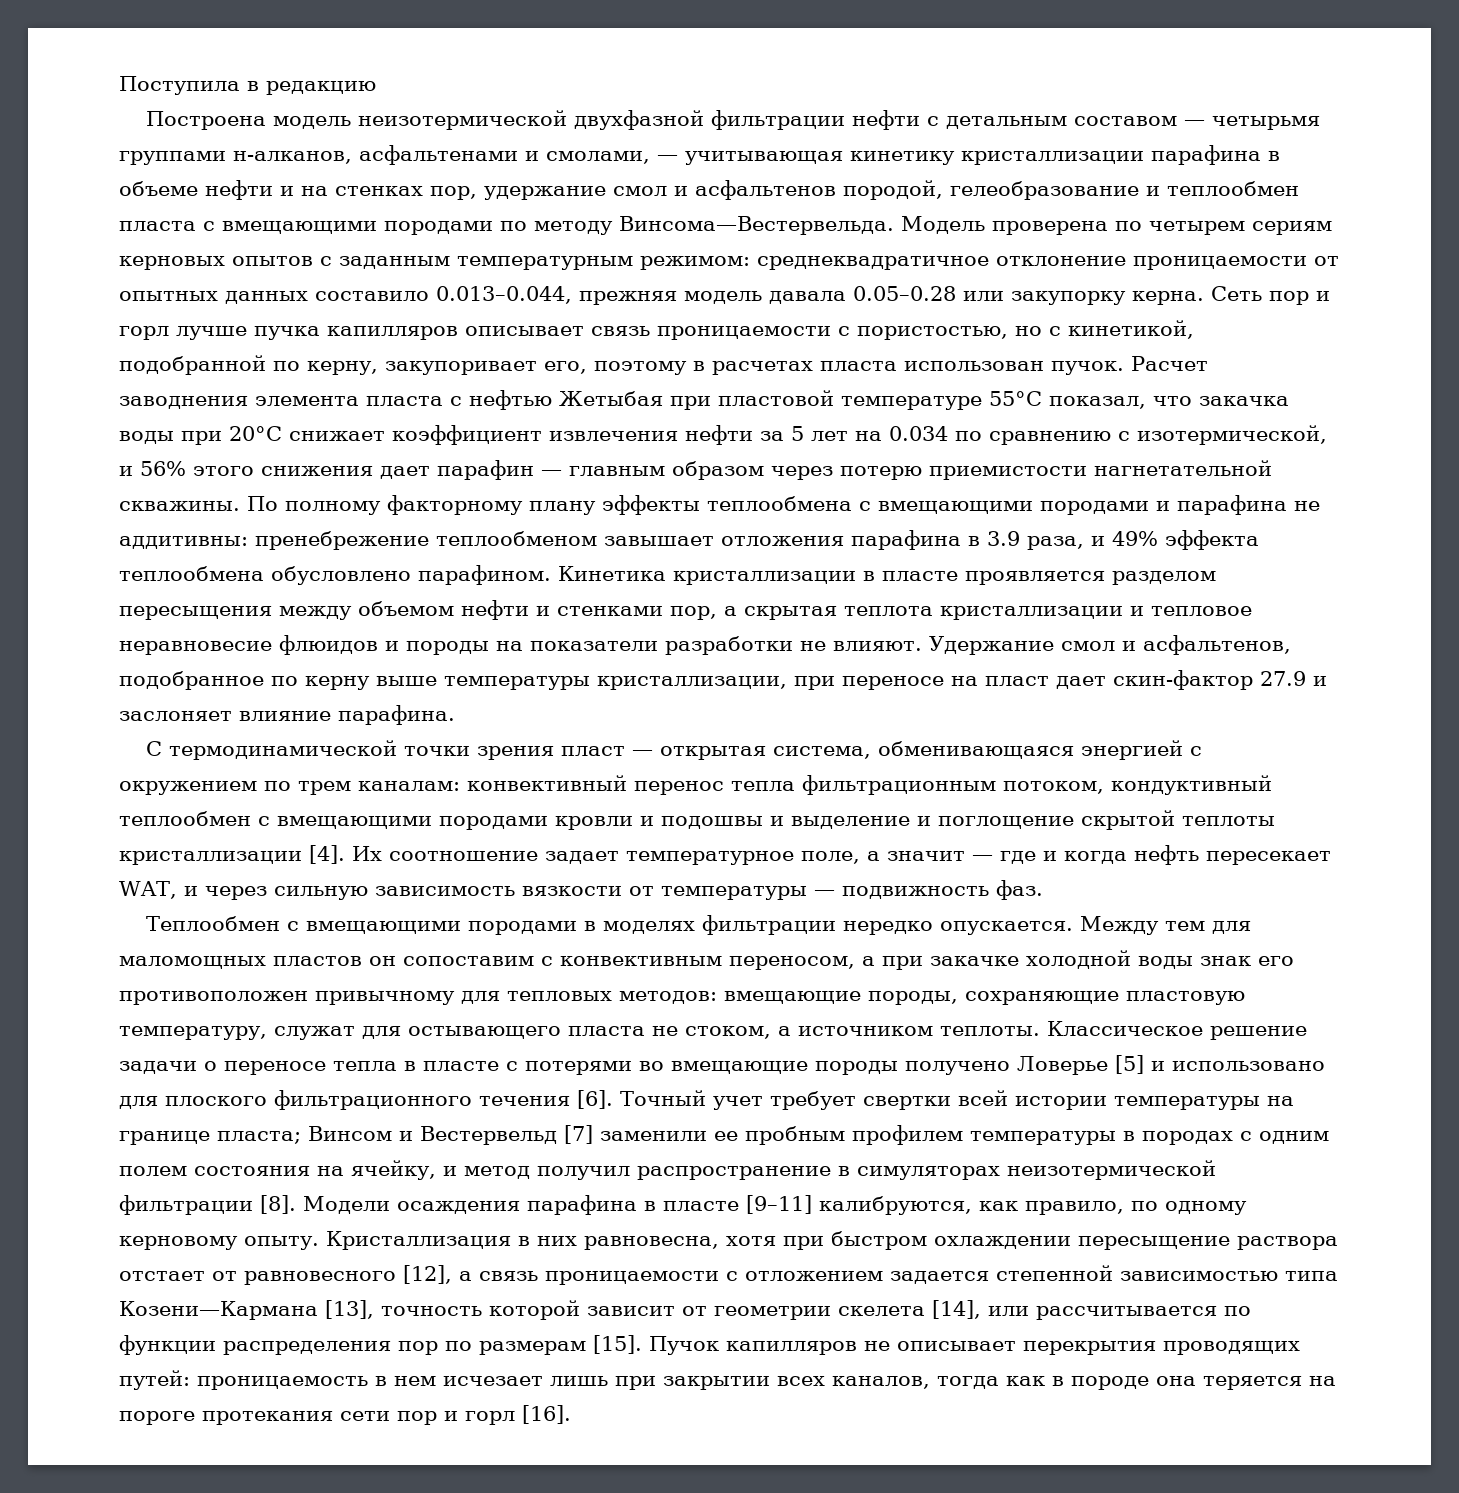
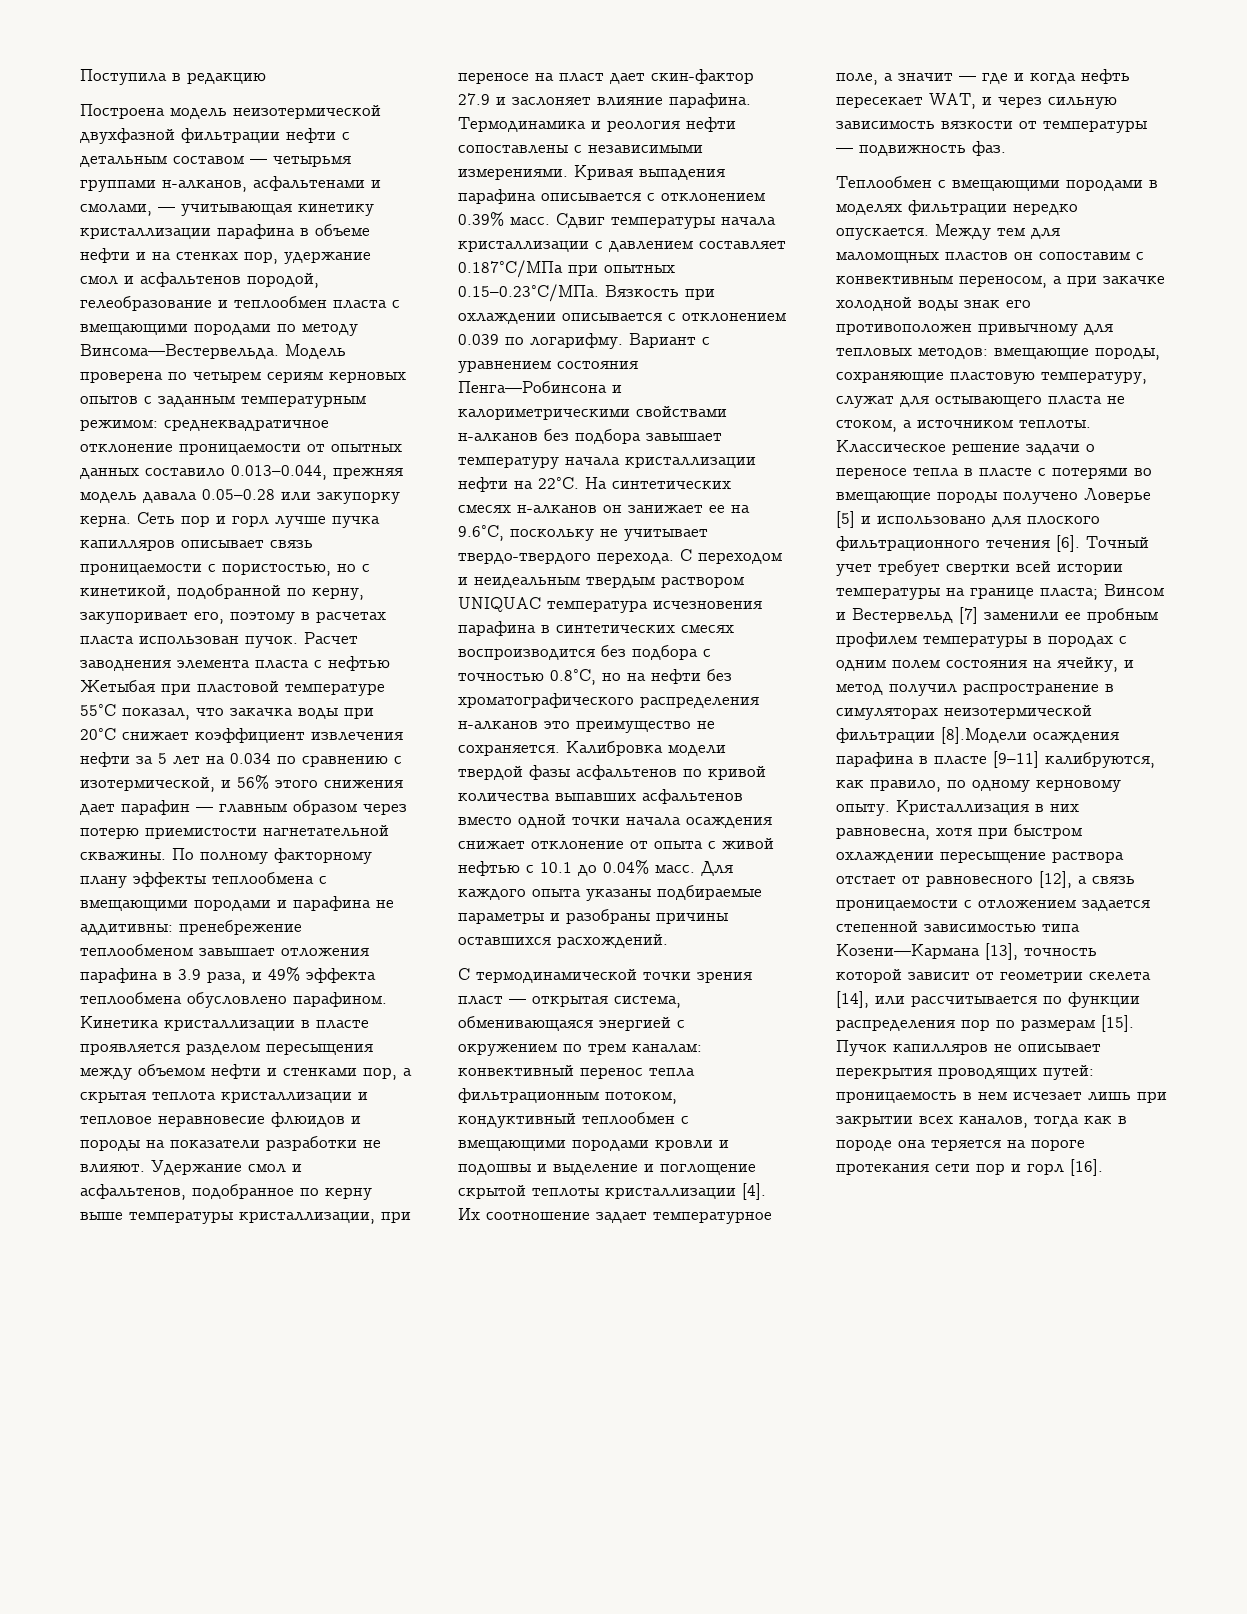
(455, 715) none -> [458,117,736,132] [458,145,703,154] [458,165,725,180] [458,189,765,204] [458,212,776,229] [458,240,786,252] [458,260,675,278] [458,284,715,302] [458,313,786,324] [458,333,710,349] [458,360,638,373] [458,381,622,393] [458,406,727,420] [458,429,722,444] [458,456,756,469] [458,477,731,492] [458,505,750,514] [458,525,708,541] [458,549,782,564] [458,576,744,588] [458,597,762,613] [458,621,734,636] [458,645,711,660] [458,669,732,685] [458,693,759,708] [458,720,715,733] [458,741,726,756] [458,765,766,780] [458,789,743,804] [458,814,772,828] [458,838,774,850] [458,860,733,876] [458,885,762,901] [458,909,728,924] [458,934,668,948] Термодинамика и реология нефти сопоставлены с независимыми измерениями. Кривая выпадения парафина описывается с отклонением 0.39% масс. Сдвиг температуры начала кристаллизации с давлением составляет 0.187°C/МПа при опытных 0.15–0.23°C/МПа. Вязкость при охлаждении описывается с отклонением 0.039 по логарифму. Вариант с уравнением состояния Пенга—Робинсона и калориметрическими свойствами н-алканов без подбора завышает температуру начала кристаллизации нефти на 22°C. На синтетических смесях н-алканов он занижает ее на 9.6°C, поскольку не учитывает твердо-твердого перехода. С переходом и неидеальным твердым раствором UNIQUAC температура исчезновения парафина в синтетических смесях воспроизводится без подбора с точностью 0.8°C, но на нефти без хроматографического распределения н-алканов это преимущество не сохраняется. Калибровка модели твердой фазы асфальтенов по кривой количества выпавших асфальтенов вместо одной точки начала осаждения снижает отклонение от опыта с живой нефтью с 10.1 до 0.04% масс. Для каждого опыта указаны подбираемые параметры и разобраны причины оставшихся расхождений.
[260,1195,390,1214] [8]. Модели -> [941,727,1027,744] [8].Модели

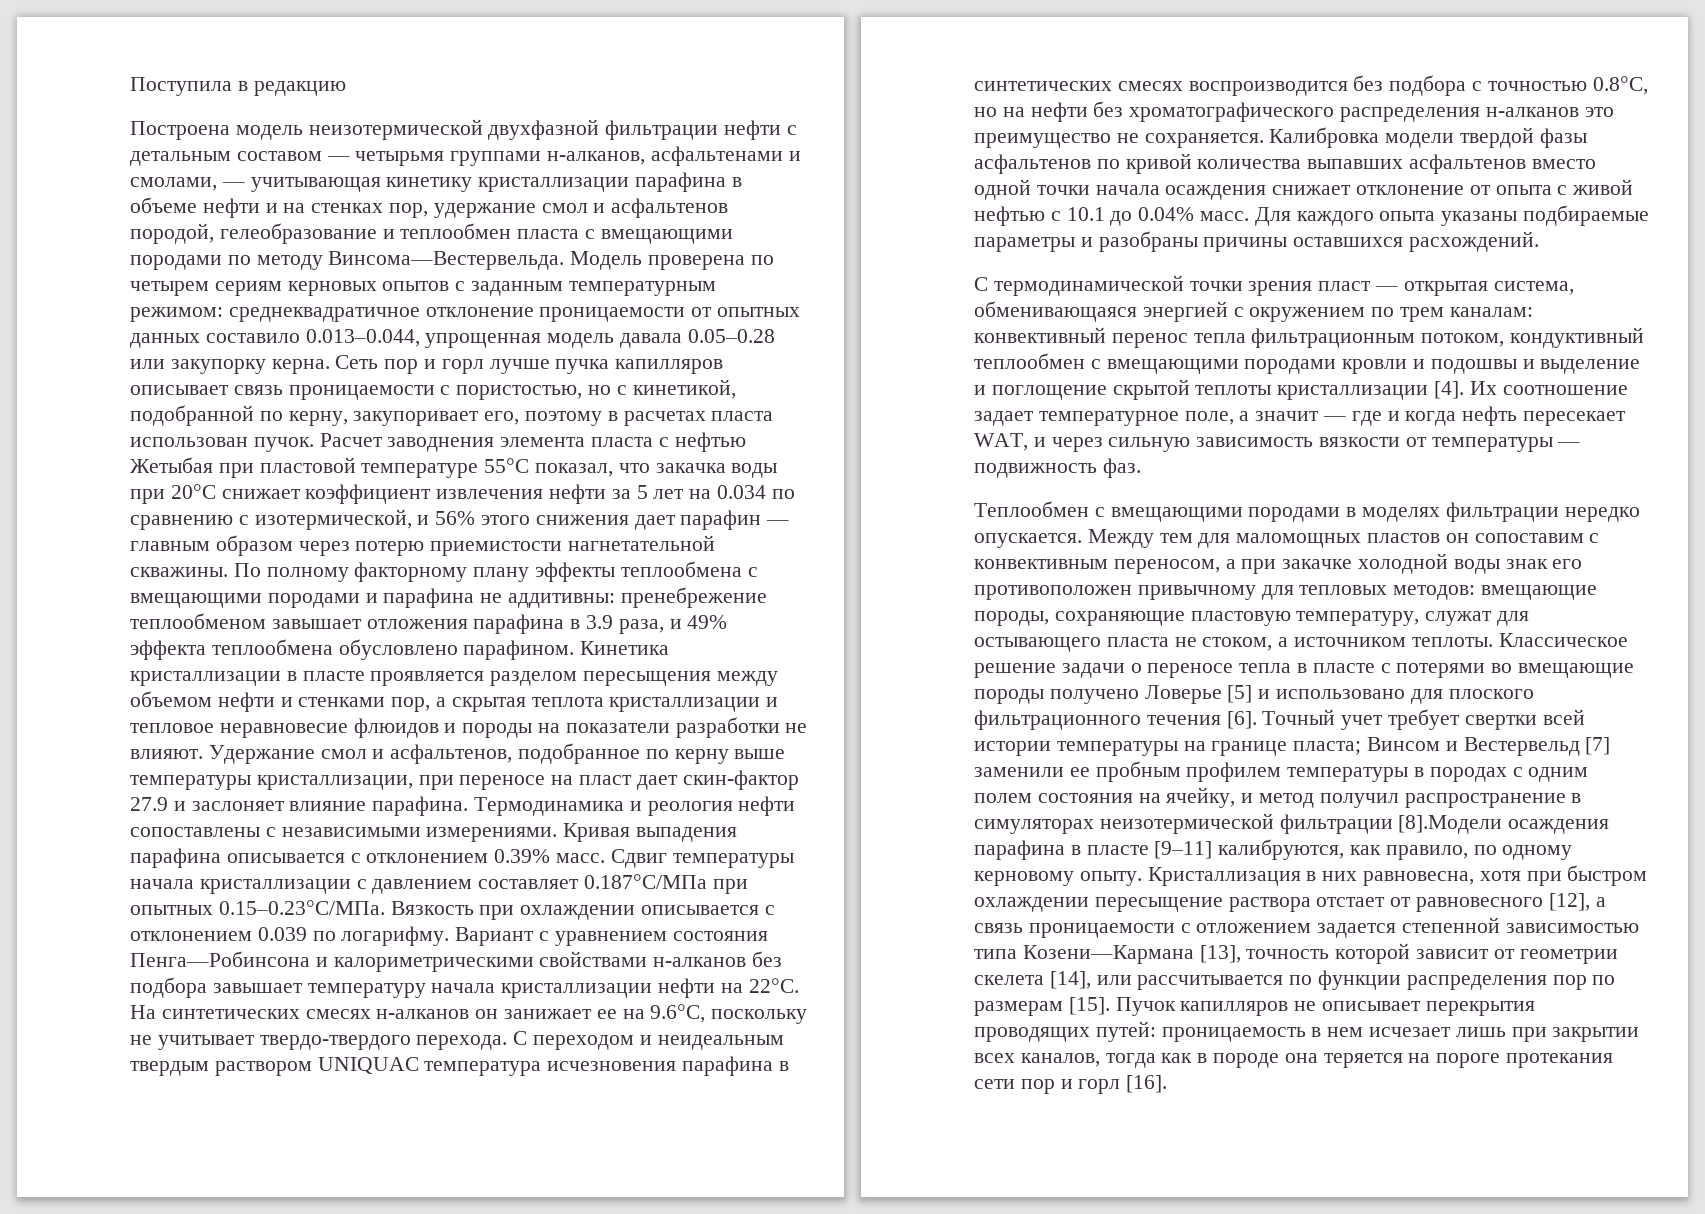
[333,467,403,479] прежняя -> [425,333,542,348] упрощенная

